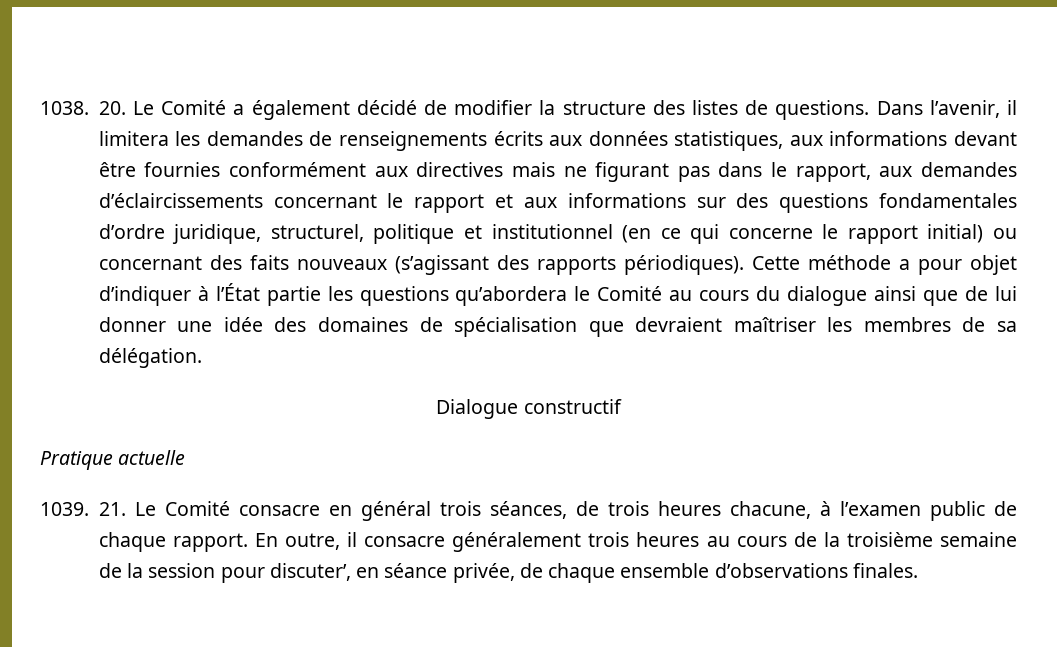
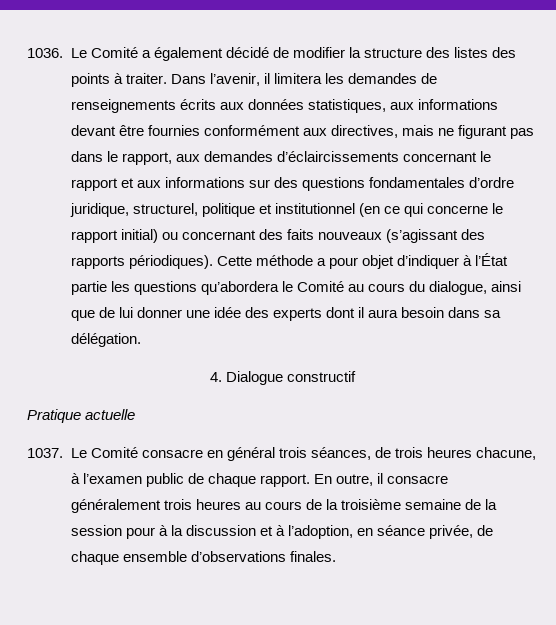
[40,101,126,115] 1038. 20. -> [27,48,63,58] 1036.
[745,100,870,120] de questions. -> [492,47,517,58] [70,73,167,87] des points à traiter.
[416,162,504,177] directives -> [330,125,398,138] directives,
[787,286,868,306] dialogue -> [428,281,487,295] dialogue,
[317,317,986,337] domaines de spécialisation que devraient maîtriser les membres de -> [272,307,481,321] experts dont il aura besoin dans
(202, 358) none -> [209,372,222,382] 4.
[40,502,126,516] 1039. 21. -> [27,448,63,458] 1037.
[269,563,351,581] discuter’, -> [158,525,353,539] à la discussion et à l’adoption,

